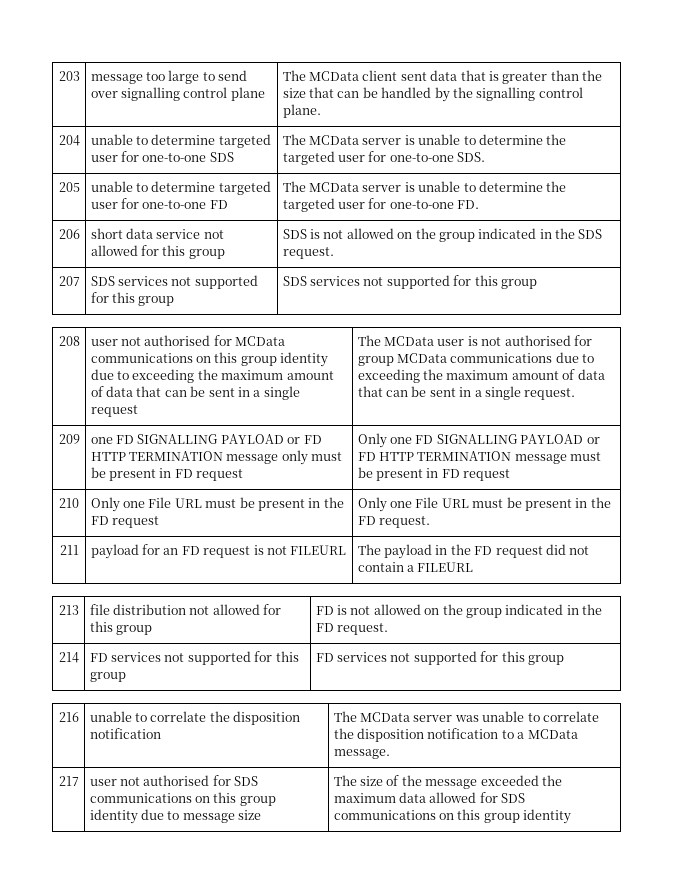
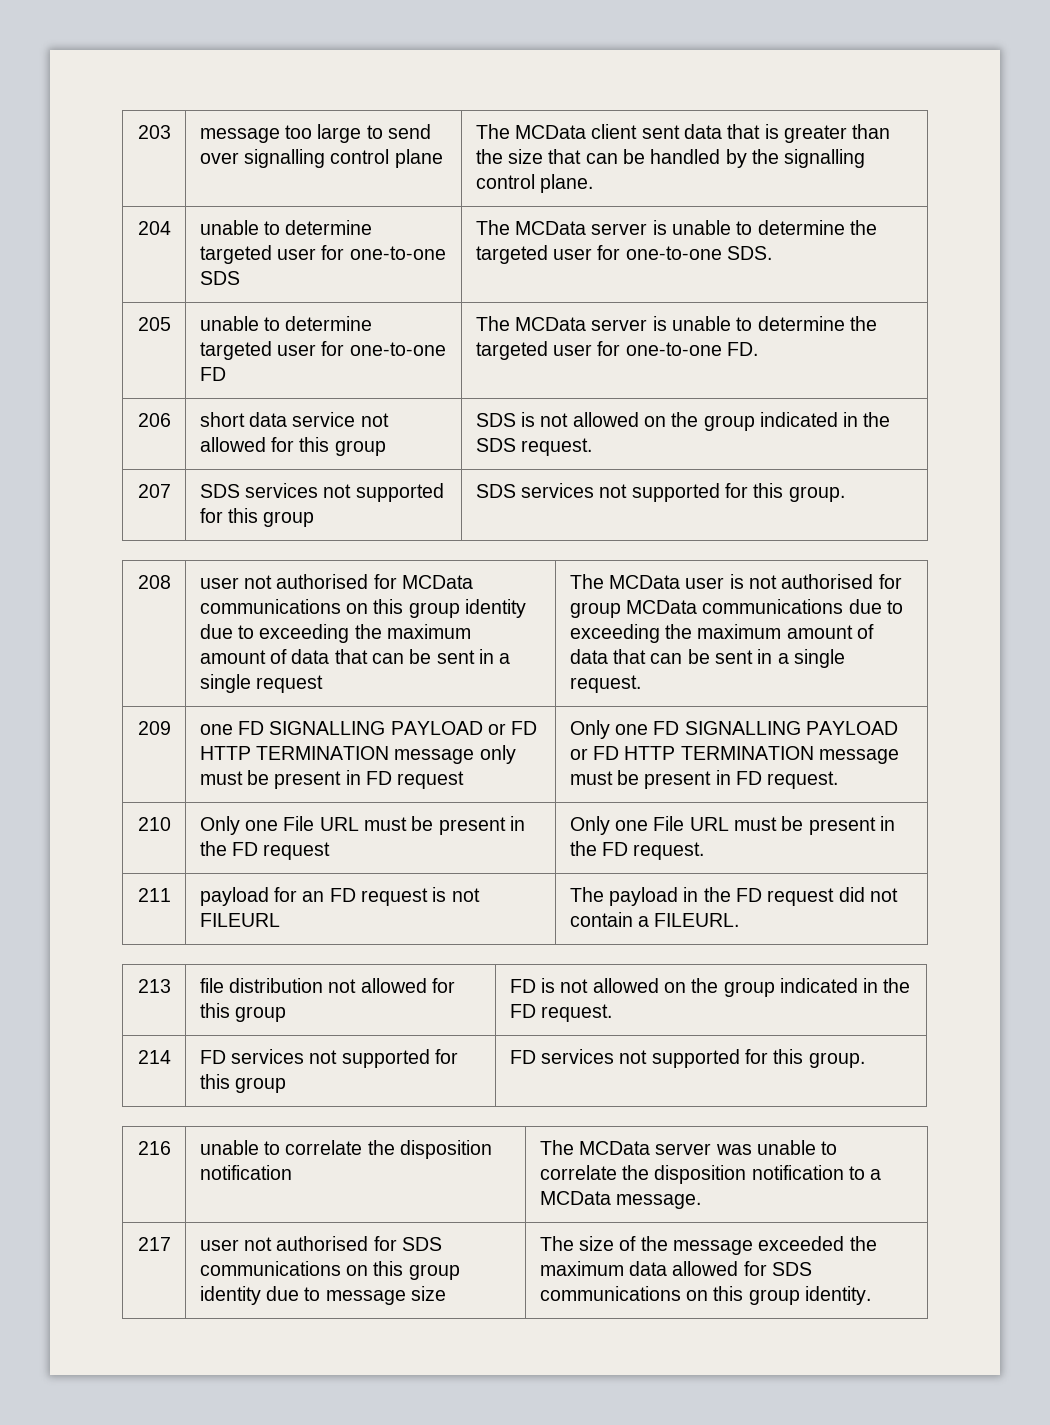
[500,279,537,289] group -> [788,486,845,502] group.
[463,469,511,481] request -> [767,771,839,789] request.
[417,562,474,572] FILEURL -> [654,913,740,927] FILEURL.
[527,655,564,665] group -> [808,1052,865,1068] group.
[523,809,572,824] identity -> [804,1286,871,1305] identity.

